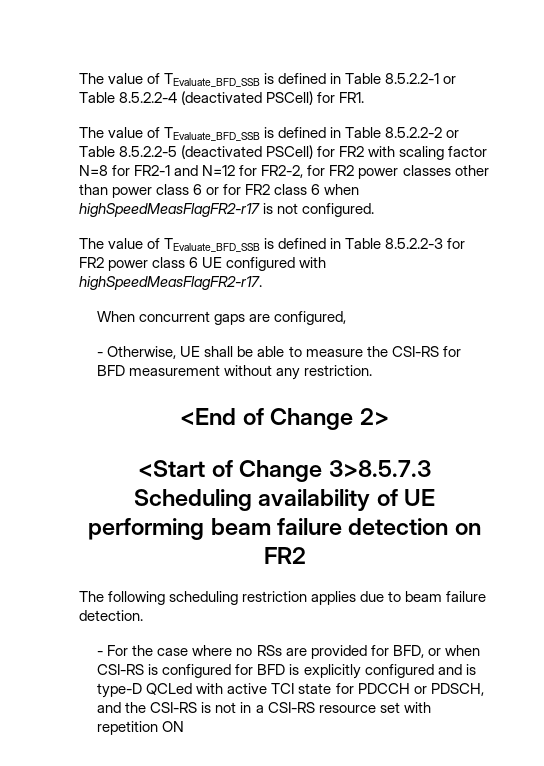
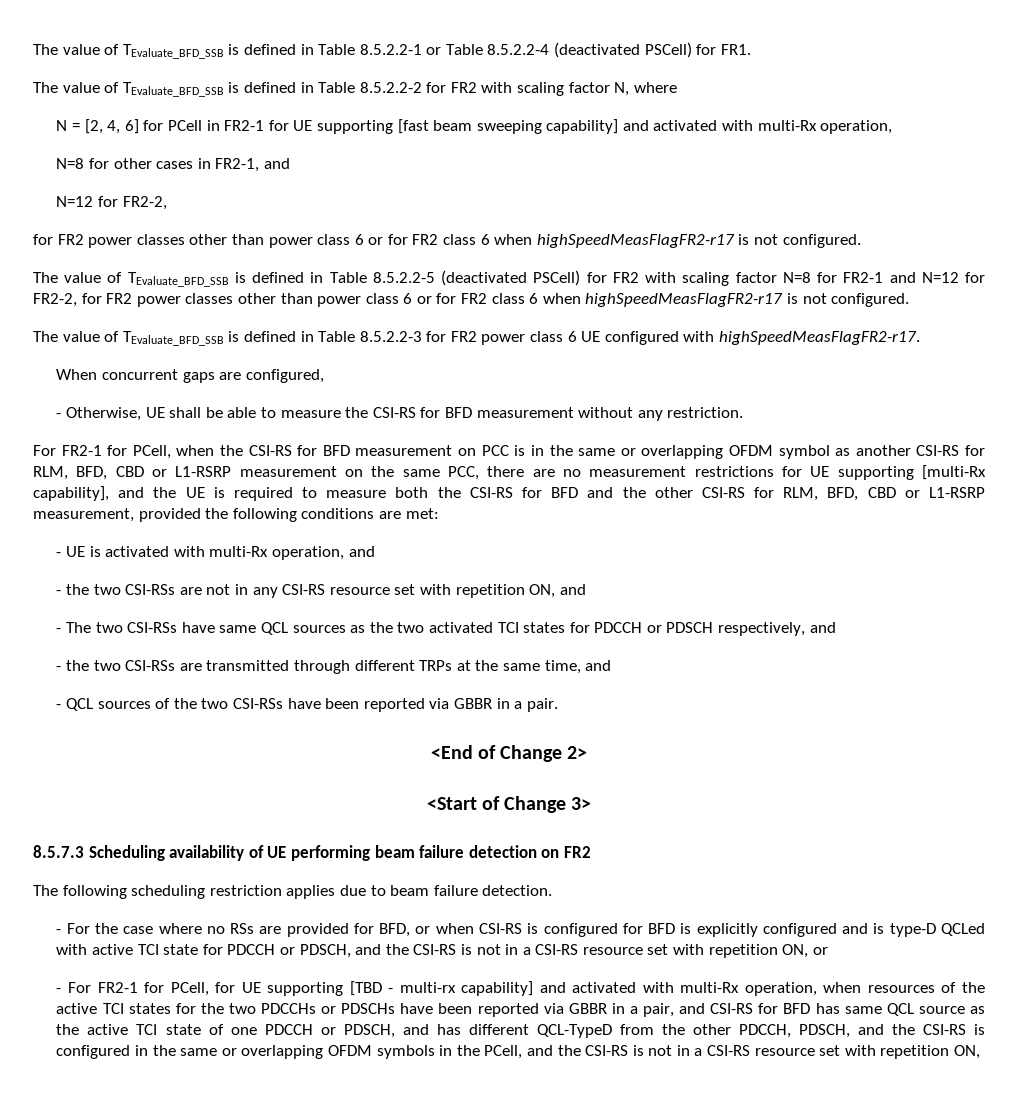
[446,130,460,138] or -> [426,82,677,96] [56,119,893,134] [56,158,290,172] [56,196,167,210] [33,234,861,248] [33,272,324,287] for FR2 with scaling factor N, where // N = [2, 4, 6] for PCell in FR2-1 for UE supporting [fast beam sweeping capability] and activated with multi-Rx operation, // N=8 for other cases in FR2-1, and // N=12 for FR2-2, // for FR2 power classes other than power class 6 or for FR2 class 6 when highSpeedMeasFlagFR2-r17 is not configured. // The value of TEvaluate_BFD_SSB is defined in
(373, 370) none -> [33,445,985,459] [33,465,987,480] [33,486,985,501] [33,508,439,522] [56,546,375,560] [56,584,586,598] [56,622,836,636] [56,660,612,674] [56,698,558,712] // For FR2-1 for PCell, when the CSI-RS for BFD measurement on PCC is in the same or overlapping OFDM symbol as another CSI-RS for RLM, BFD, CBD or L1-RSRP measurement on the same PCC, there are no measurement restrictions for UE supporting [multi-Rx capability], and the UE is required to measure both the CSI-RS for BFD and the other CSI-RS for RLM, BFD, CBD or L1-RSRP measurement, provided the following conditions are met: // - UE is activated with multi-Rx operation, and // - the two CSI-RSs are not in any CSI-RS resource set with repetition ON, and // - The two CSI-RSs have same QCL sources as the two activated TCI states for PDCCH or PDSCH respectively, and // - the two CSI-RSs are transmitted through different TRPs at the same time, and // - QCL sources of the two CSI-RSs have been reported via GBBR in a pair.
[328,460,431,477] 3>8.5.7.3 -> [571,797,592,810] [33,845,84,858] 3> // 8.5.7.3
[162,721,185,732] ON -> [782,944,828,958] [56,981,986,996] [56,1003,986,1017] [56,1024,986,1038] [56,1045,981,1059] ON, or // - For FR2-1 for PCell, for UE supporting [TBD - multi-rx capability] and activated with multi-Rx operation, when resources of the active TCI states for the two PDCCHs or PDSCHs have been reported via GBBR in a pair, and CSI-RS for BFD has same QCL source as the active TCI state of one PDCCH or PDSCH, and has different QCL-TypeD from the other PDCCH, PDSCH, and the CSI-RS is configured in the same or overlapping OFDM symbols in the PCell, and the CSI-RS is not in a CSI-RS resource set with repetition ON,

